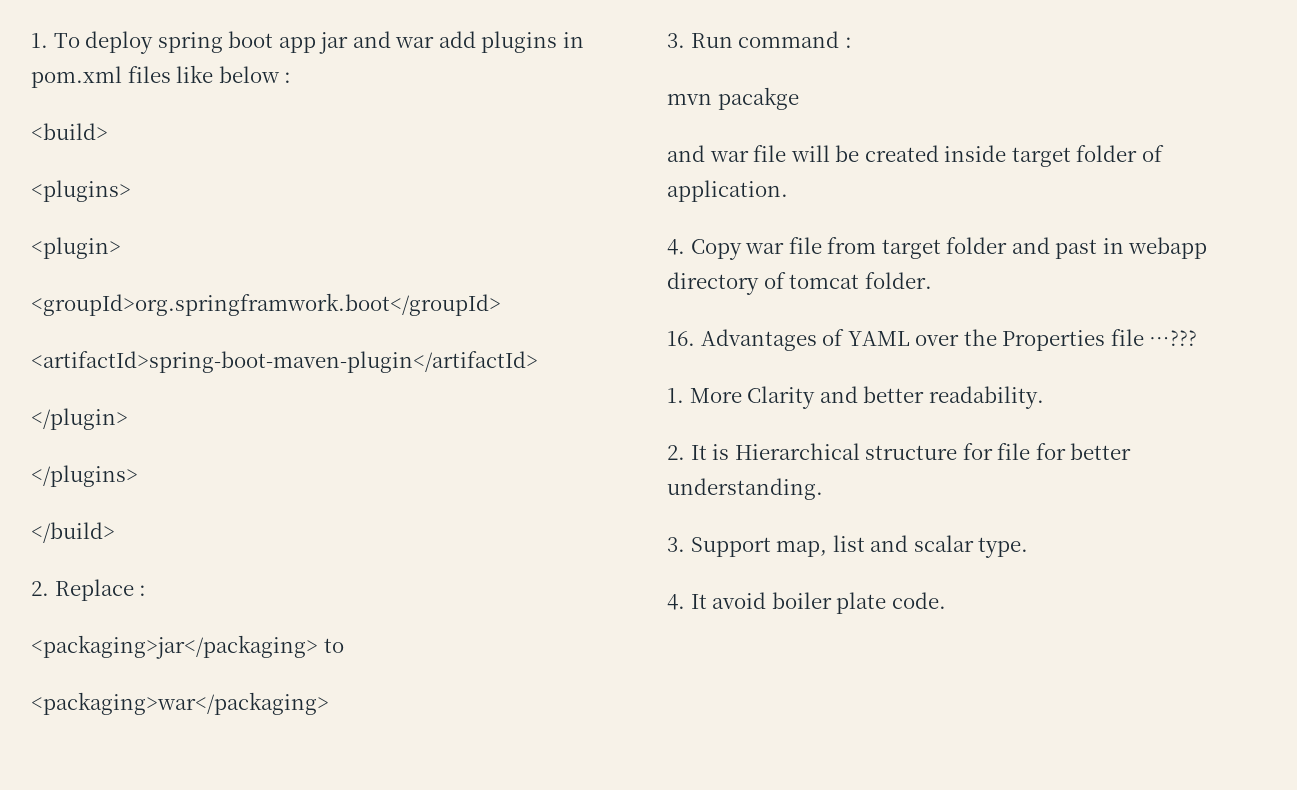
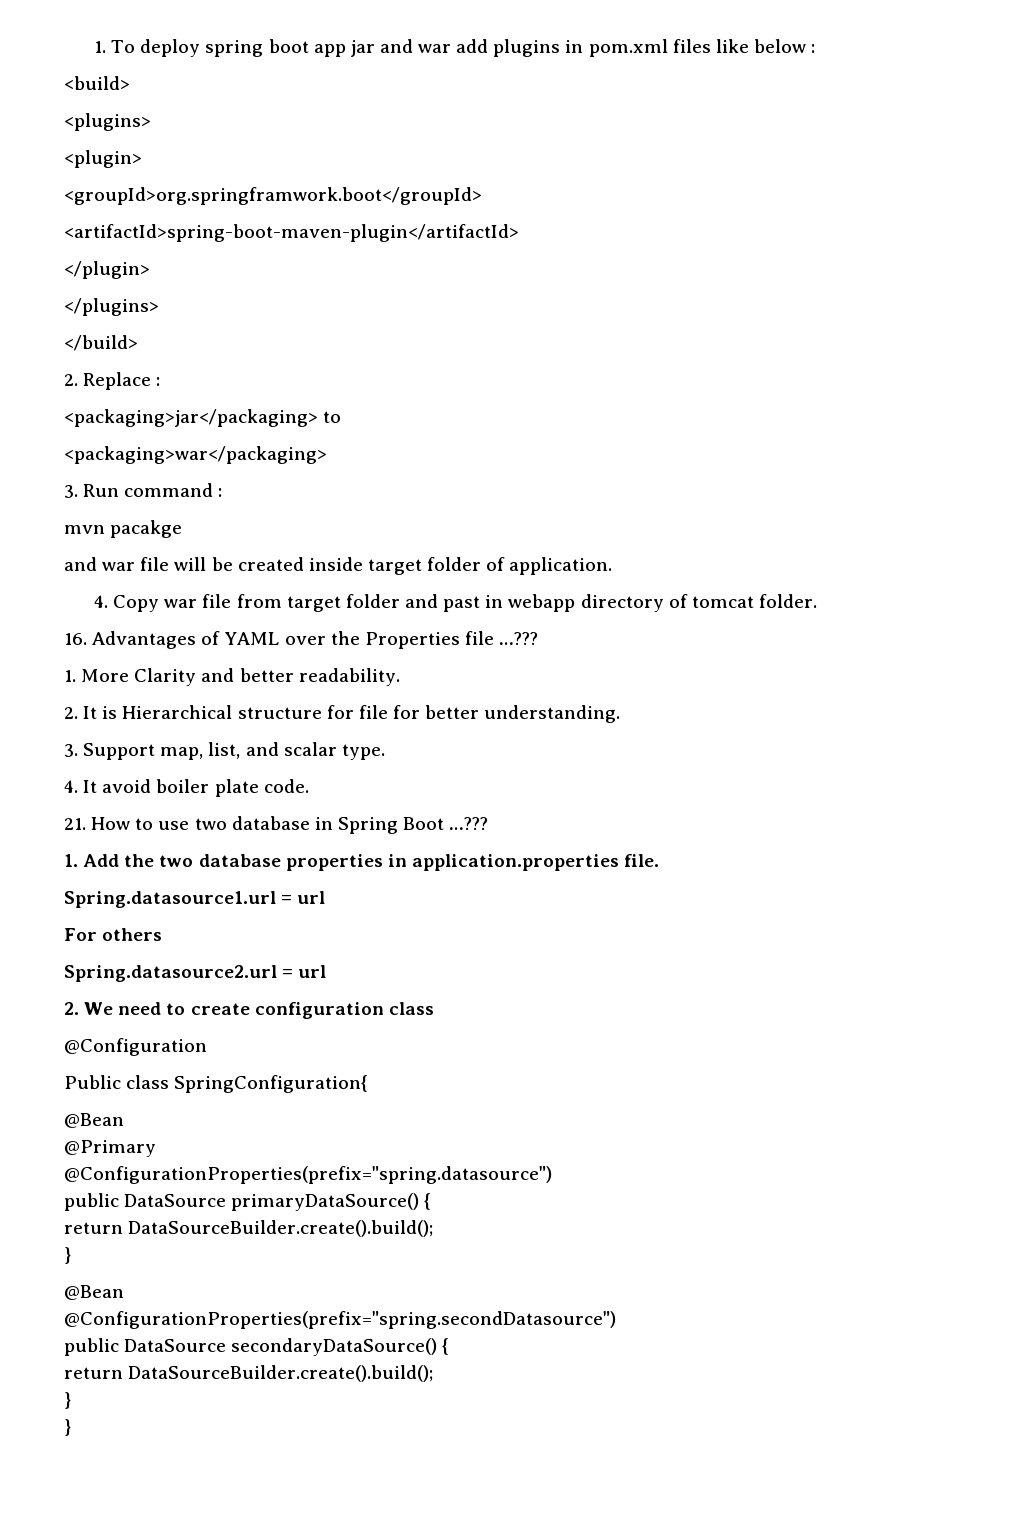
[832,535,865,552] list -> [208,742,241,759] list,
(946, 600) none -> [64,816,489,834] [64,854,660,871] [64,891,326,908] [64,928,163,941] [64,965,327,982] [64,1002,434,1019] [64,1038,207,1056] [64,1075,369,1093] [64,1113,124,1128] [64,1140,156,1157] [64,1166,552,1184] [64,1193,432,1211] [64,1220,434,1237] [64,1247,71,1264] [64,1285,124,1300] [64,1311,616,1329] [64,1338,450,1356] [64,1365,434,1382] [64,1392,71,1409] [64,1419,71,1436] // 21. How to use two database in Spring Boot …??? // 1. Add the two database properties in application.properties file. // Spring.datasource1.url = url // For others // Spring.datasource2.url = url // 2. We need to create configuration class // @Configuration // Public class SpringConfiguration{ // @Bean // @Primary // @ConfigurationProperties(prefix="spring.datasource") // public DataSource primaryDataSource() { // return DataSourceBuilder.create().build(); // } // @Bean // @ConfigurationProperties(prefix="spring.secondDatasource") // public DataSource secondaryDataSource() { // return DataSourceBuilder.create().build(); // } // }

